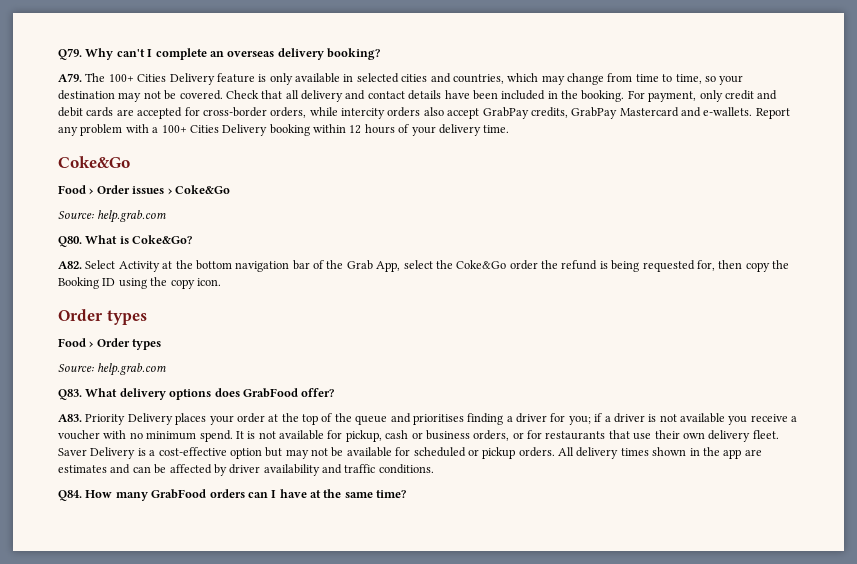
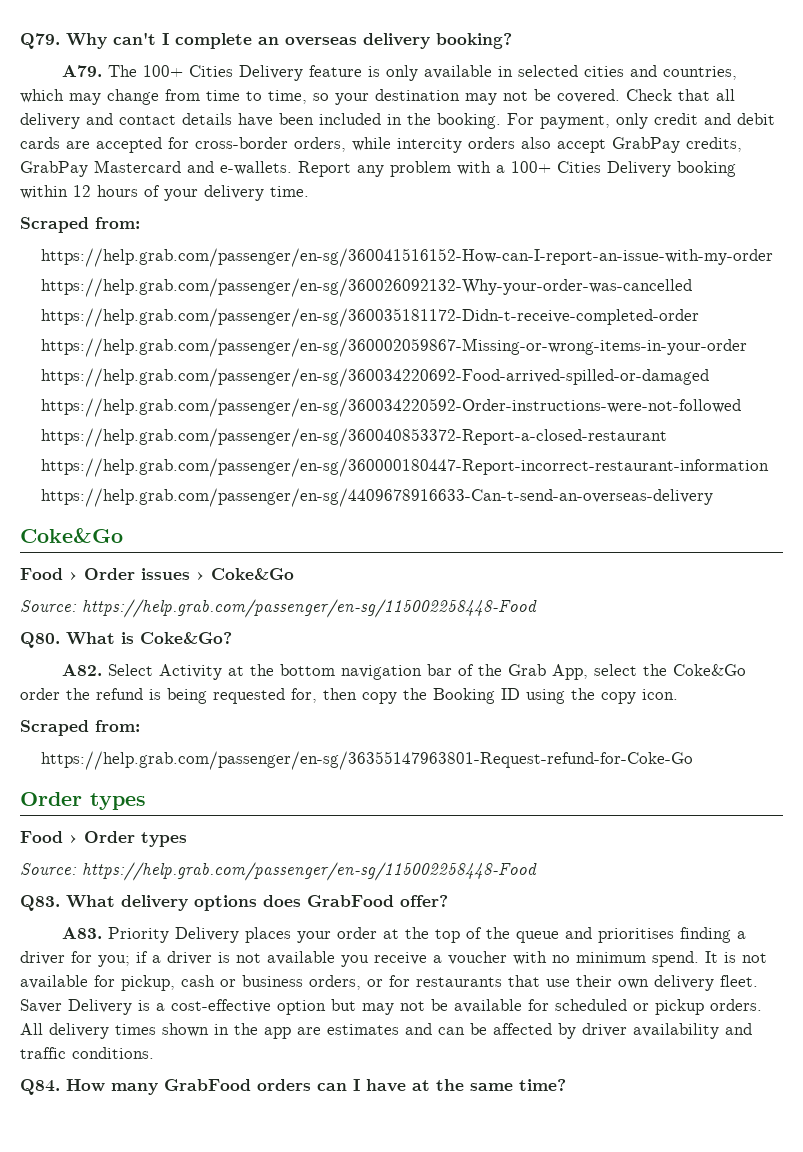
(510, 129) none -> [20,217,140,233] [40,248,773,267] [40,278,692,297] [40,308,699,327] [40,338,747,357] [40,368,709,387] [40,398,741,417] [40,428,667,447] [40,458,769,477] [40,488,713,507] // Scraped from: // https://help.grab.com/passenger/en-sg/360041516152-How-can-I-report-an-issue-with-my-order // https://help.grab.com/passenger/en-sg/360026092132-Why-your-order-was-cancelled // https://help.grab.com/passenger/en-sg/360035181172-Didn-t-receive-completed-order // https://help.grab.com/passenger/en-sg/360002059867-Missing-or-wrong-items-in-your-order // https://help.grab.com/passenger/en-sg/360034220692-Food-arrived-spilled-or-damaged // https://help.grab.com/passenger/en-sg/360034220592-Order-instructions-were-not-followed // https://help.grab.com/passenger/en-sg/360040853372-Report-a-closed-restaurant // https://help.grab.com/passenger/en-sg/360000180447-Report-incorrect-restaurant-information // https://help.grab.com/passenger/en-sg/4409678916633-Can-t-send-an-overseas-delivery
[97,210,167,223] help.grab.com -> [82,599,537,618] https://help.grab.com/passenger/en-sg/115002258448-Food
(221, 282) none -> [20,720,140,736] [40,751,693,770] // Scraped from: // https://help.grab.com/passenger/en-sg/36355147963801-Request-refund-for-Coke-Go
[97,363,167,376] help.grab.com -> [82,862,537,881] https://help.grab.com/passenger/en-sg/115002258448-Food

